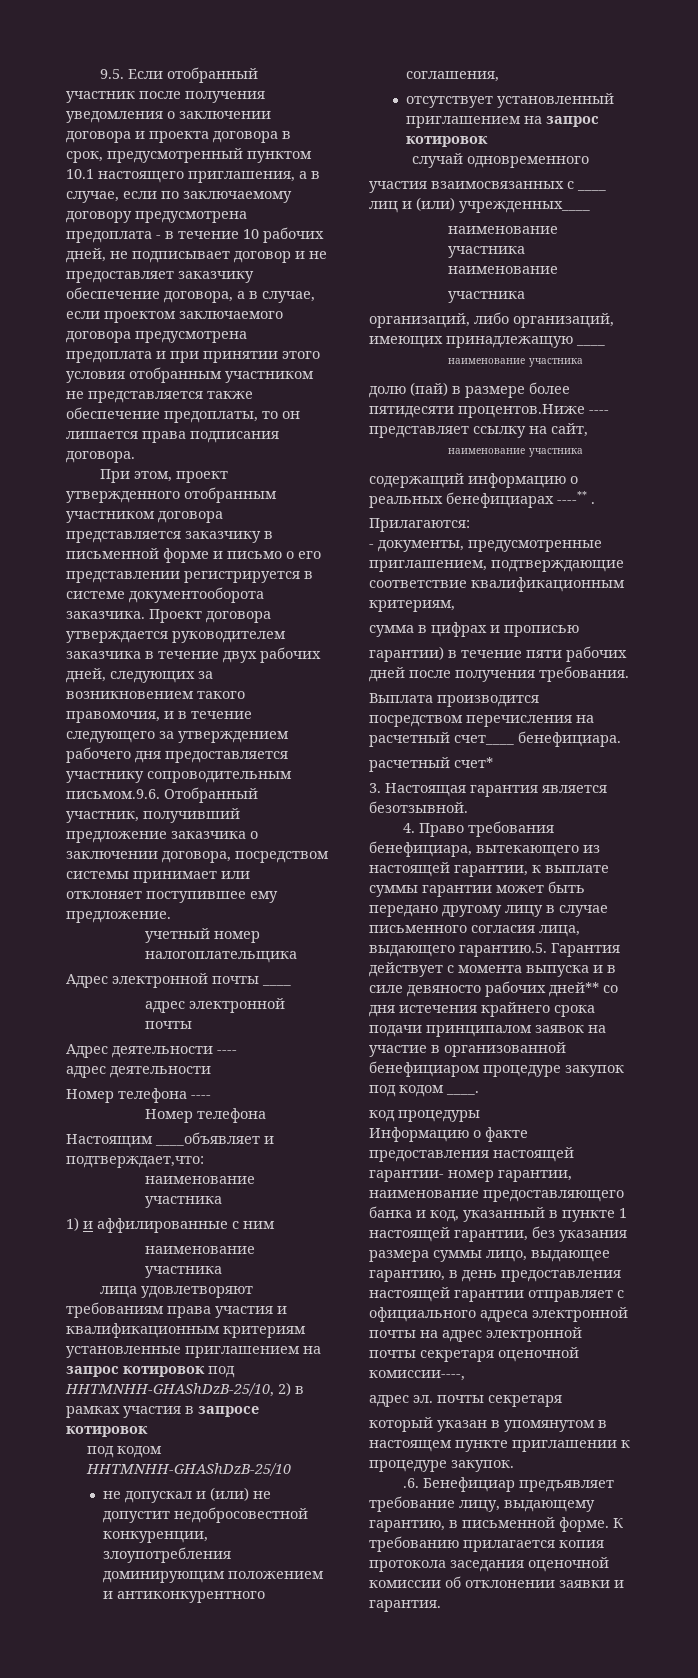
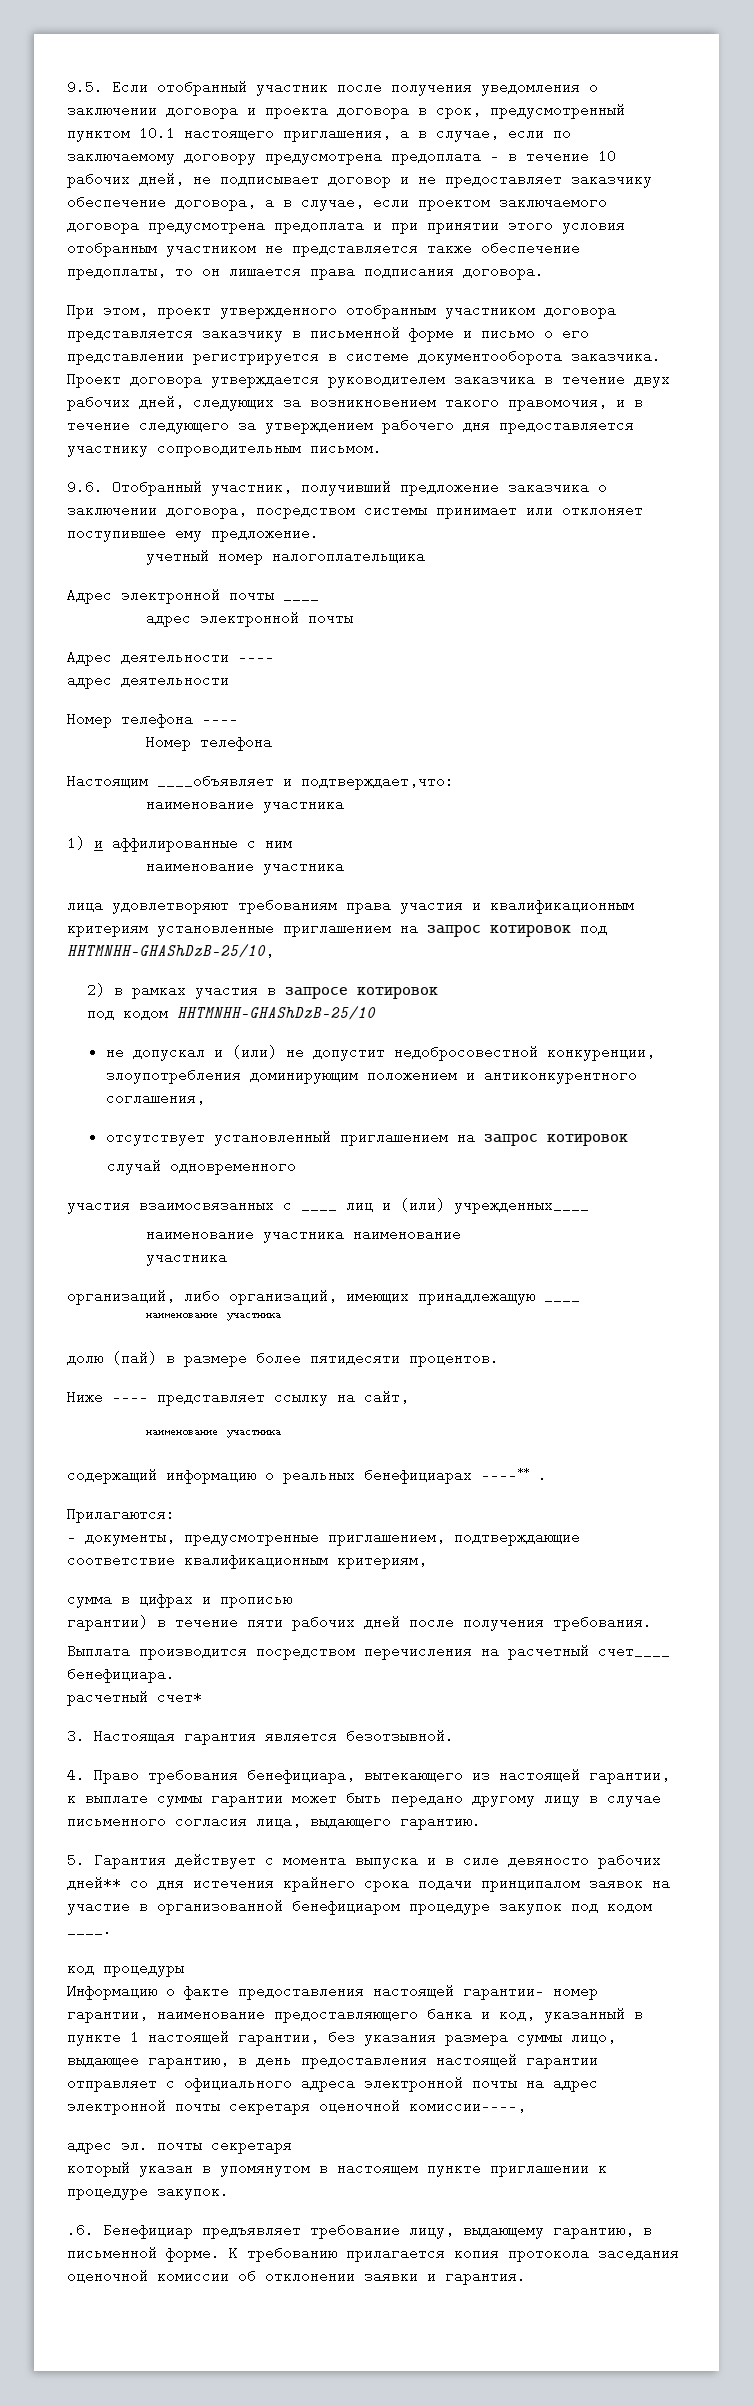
[66,789,160,799] письмом.9.6. -> [310,439,382,456] [67,480,103,494] письмом. // 9.6.
(274, 1390) none -> (274, 951) //
[458,404,585,418] процентов.Ниже -> [409,1349,499,1367] [67,1388,103,1405] процентов. // Ниже
[459,943,547,957] гарантию.5. -> [400,1812,481,1830] [67,1853,85,1867] гарантию. // 5.

